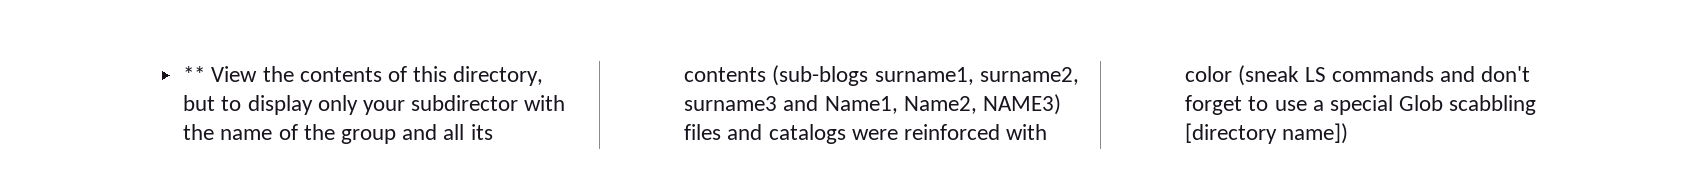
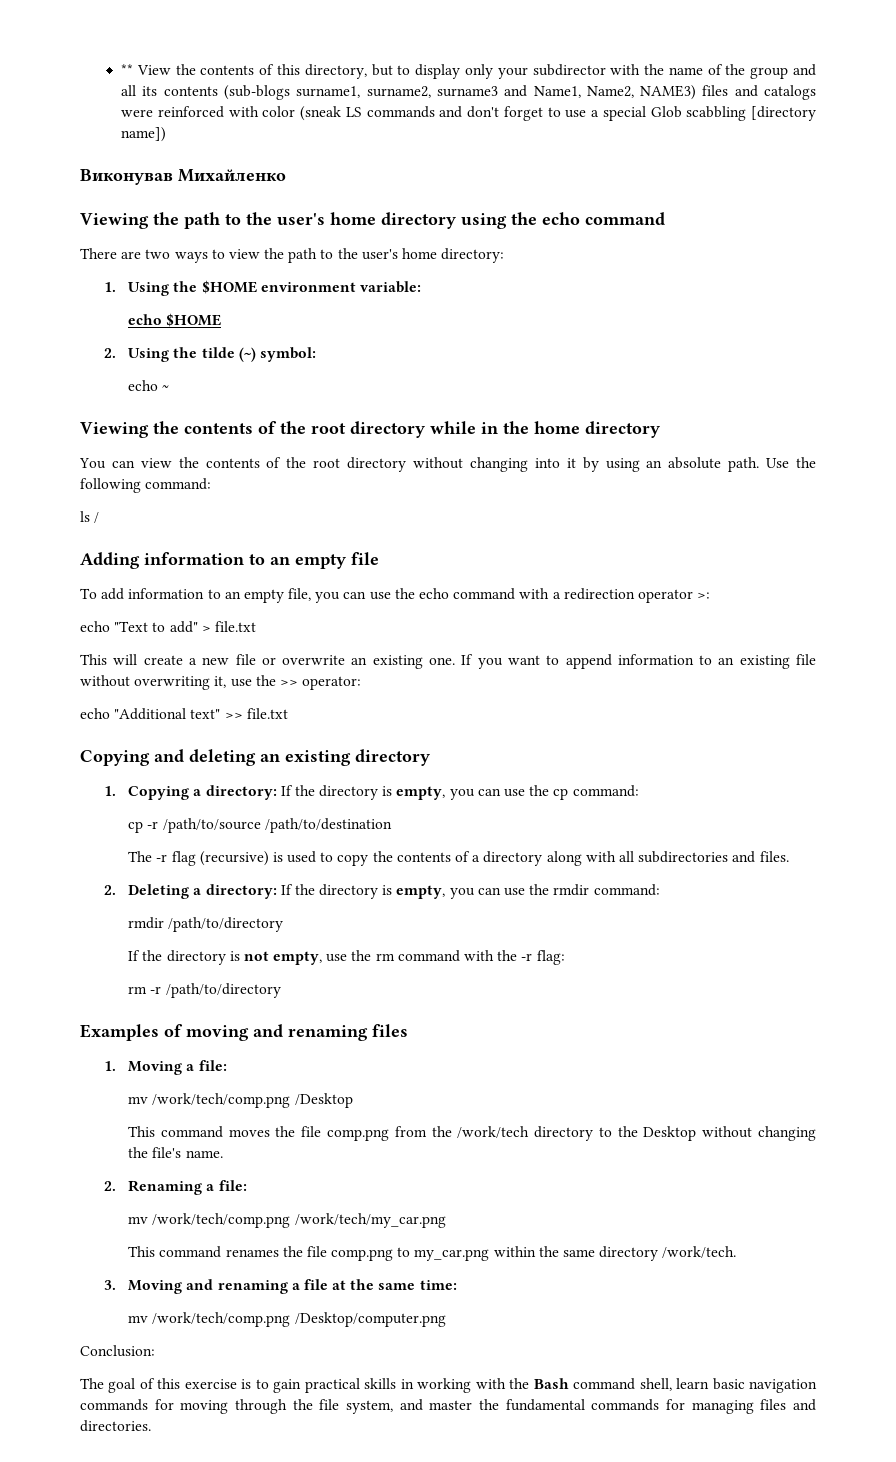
(1349, 133) none -> [80,169,286,185] [80,212,665,229] [80,248,505,263] [104,280,421,296] [128,313,222,327] [104,347,316,362] [128,380,170,391] [80,421,660,438] [79,457,817,472] [80,478,212,493] [80,511,100,523] [80,552,379,569] [80,588,711,603] [80,621,256,633] [80,654,816,669] [80,675,362,690] [80,708,288,720] [80,749,430,766] [104,785,639,800] [128,818,392,833] [128,851,789,866] [104,884,660,899] [128,917,284,932] [128,950,565,965] [128,983,281,998] [80,1024,408,1041] [104,1060,227,1075] [128,1093,353,1108] [128,1126,816,1141] [128,1147,223,1158] [104,1180,247,1195] [128,1213,446,1228] [128,1246,737,1261] [104,1279,457,1294] [128,1312,446,1327] [80,1345,155,1357] [80,1378,818,1393] [80,1399,816,1414] [80,1420,151,1432] // Виконував Михайленко // Viewing the path to the user's home directory using the echo command // There are two ways to view the path to the user's home directory: // 1. Using the $HOME environment variable: // echo $HOME // 2. Using the tilde (~) symbol: // echo ~ // Viewing the contents of the root directory while in the home directory // You can view the contents of the root directory without changing into it by using an absolute path. Use the following command: // ls / // Adding information to an empty file // To add information to an empty file, you can use the echo command with a redirection operator >: // echo "Text to add" > file.txt // This will create a new file or overwrite an existing one. If you want to append information to an existing file without overwriting it, use the >> operator: // echo "Additional text" >> file.txt // Copying and deleting an existing directory // 1. Copying a directory: If the directory is empty, you can use the cp command: // cp -r /path/to/source /path/to/destination // The -r flag (recursive) is used to copy the contents of a directory along with all subdirectories and files. // 2. Deleting a directory: If the directory is empty, you can use the rmdir command: // rmdir /path/to/directory // If the directory is not empty, use the rm command with the -r flag: // rm -r /path/to/directory // Examples of moving and renaming files // 1. Moving a file: // mv /work/tech/comp.png /Desktop // This command moves the file comp.png from the /work/tech directory to the Desktop without changing the file's name. // 2. Renaming a file: // mv /work/tech/comp.png /work/tech/my_car.png // This command renames the file comp.png to my_car.png within the same directory /work/tech. // 3. Moving and renaming a file at the same time: // mv /work/tech/comp.png /Desktop/computer.png // Conclusion: // The goal of this exercise is to gain practical skills in working with the Bash command shell, learn basic navigation commands for moving through the file system, and master the fundamental commands for managing files and directories.

